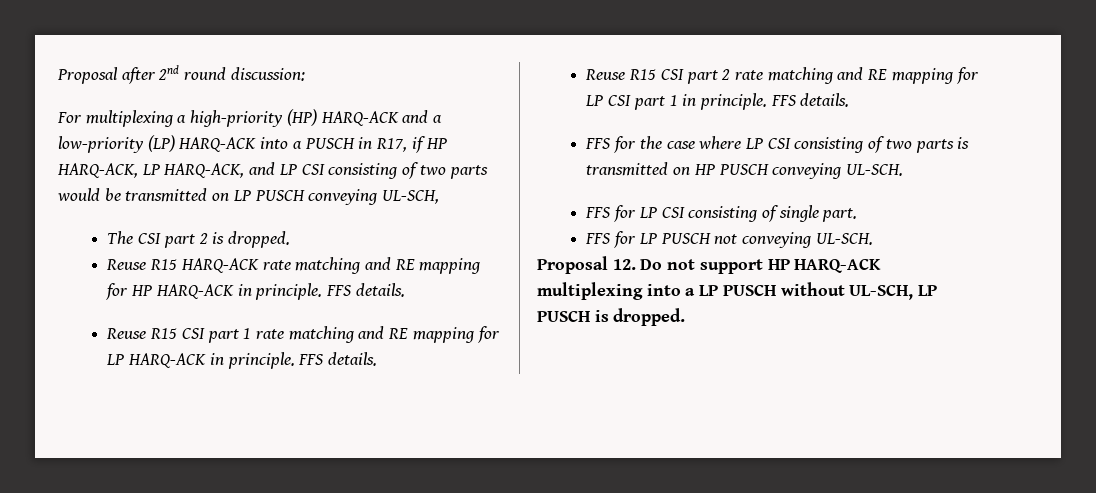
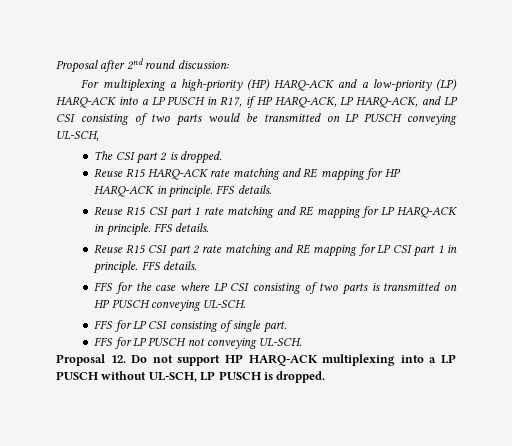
(302, 145) none -> [151,96,166,106] LP

